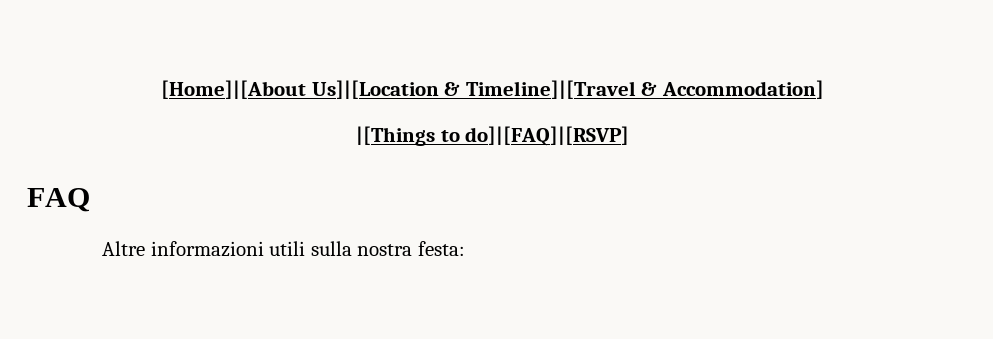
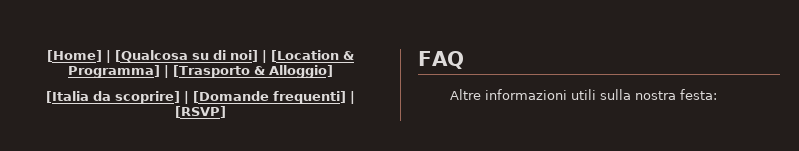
[161,80,824,99] [355,126,630,146] [Home]|[About Us]|[Location & Timeline]|[Travel & Accommodation] // |[Things to do]|[FAQ]|[RSVP] -> [46,50,354,63] [67,65,333,78] [45,91,355,104] [174,106,226,118] [Home] | [Qualcosa su di noi] | [Location & Programma] | [Trasporto & Alloggio] // [Italia da scoprire] | [Domande frequenti] | [RSVP]

